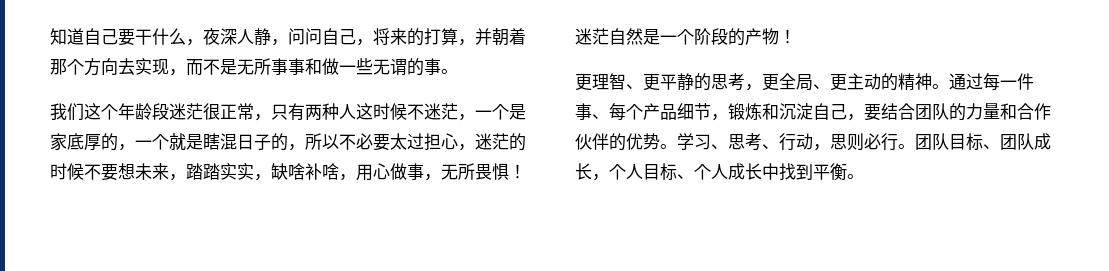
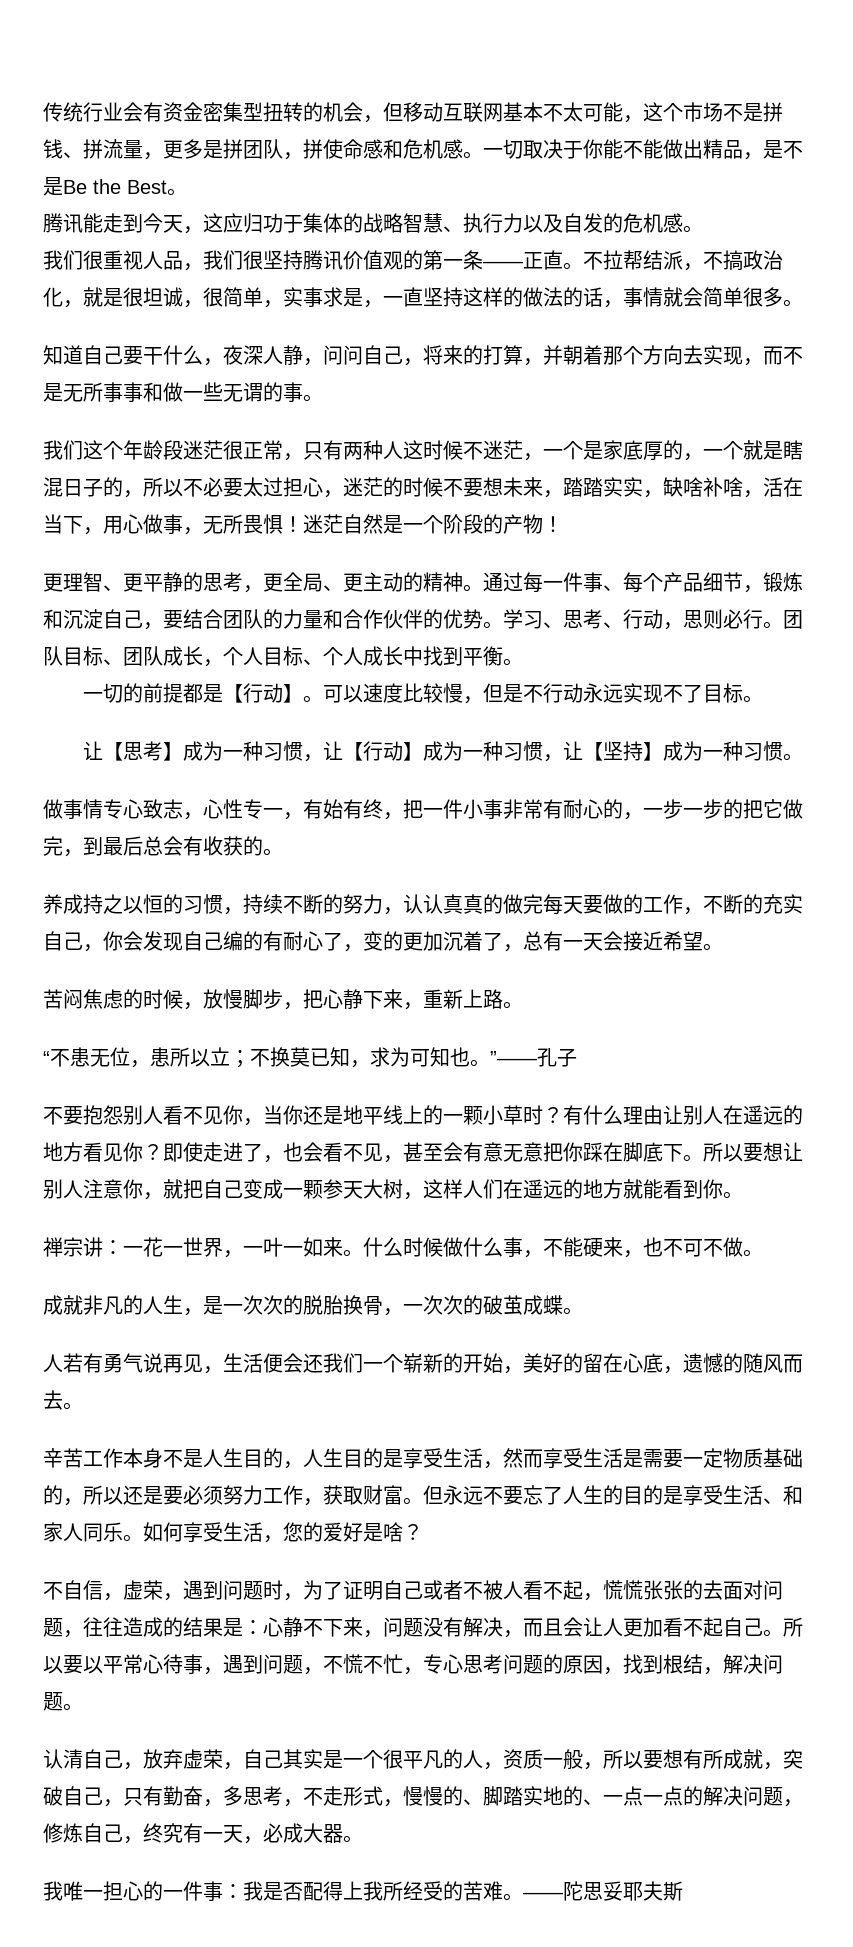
(50, 36) none -> [43,102,783,123] [43,139,803,160] [43,177,187,196] [43,213,703,234] [43,250,783,271] [43,287,803,308] 传统行业会有资金密集型扭转的机会，但移动互联网基本不太可能，这个市场不是拼钱、拼流量，更多是拼团队，拼使命感和危机感。一切取决于你能不能做出精品，是不是Be the Best。 // 腾讯能走到今天，这应归功于集体的战略智慧、执行力以及自发的危机感。 // 我们很重视人品，我们很坚持腾讯价值观的第一条——正直。不拉帮结派，不搞政治化，就是很坦诚，很简单，实事求是，一直坚持这样的做法的话，事情就会简单很多。 //
(356, 177) none -> [763,477,803,497] [43,514,103,535] 活在当下，
(864, 176) none -> [82,683,763,704] [82,741,803,762] [43,799,803,820] [43,836,283,857] [43,894,803,915] [43,931,723,952] [43,989,523,1010] [43,1047,577,1068] [43,1105,803,1126] [43,1142,803,1163] [43,1179,743,1200] [43,1237,763,1258] [43,1295,583,1316] [43,1353,803,1374] [43,1390,83,1410] [43,1448,803,1469] [43,1485,803,1506] [43,1522,423,1543] [43,1580,783,1601] [43,1617,803,1638] [43,1654,783,1675] [43,1692,83,1711] [43,1749,803,1770] [43,1786,803,1807] [43,1823,363,1844] [43,1881,683,1901] // 一切的前提都是【行动】。可以速度比较慢，但是不行动永远实现不了目标。 // 让【思考】成为一种习惯，让【行动】成为一种习惯，让【坚持】成为一种习惯。 // 做事情专心致志，心性专一，有始有终，把一件小事非常有耐心的，一步一步的把它做完，到最后总会有收获的。 // 养成持之以恒的习惯，持续不断的努力，认认真真的做完每天要做的工作，不断的充实自己，你会发现自己编的有耐心了，变的更加沉着了，总有一天会接近希望。 // 苦闷焦虑的时候，放慢脚步，把心静下来，重新上路。 // “不患无位，患所以立；不换莫已知，求为可知也。”——孔子 // 不要抱怨别人看不见你，当你还是地平线上的一颗小草时？有什么理由让别人在遥远的地方看见你？即使走进了，也会看不见，甚至会有意无意把你踩在脚底下。所以要想让别人注意你，就把自己变成一颗参天大树，这样人们在遥远的地方就能看到你。 // 禅宗讲：一花一世界，一叶一如来。什么时候做什么事，不能硬来，也不可不做。 // 成就非凡的人生，是一次次的脱胎换骨，一次次的破茧成蝶。 // 人若有勇气说再见，生活便会还我们一个崭新的开始，美好的留在心底，遗憾的随风而去。 // 辛苦工作本身不是人生目的，人生目的是享受生活，然而享受生活是需要一定物质基础的，所以还是要必须努力工作，获取财富。但永远不要忘了人生的目的是享受生活、和家人同乐。如何享受生活，您的爱好是啥？ // 不自信，虚荣，遇到问题时，为了证明自己或者不被人看不起，慌慌张张的去面对问题，往往造成的结果是：心静不下来，问题没有解决，而且会让人更加看不起自己。所以要以平常心待事，遇到问题，不慌不忙，专心思考问题的原因，找到根结，解决问题。 // 认清自己，放弃虚荣，自己其实是一个很平凡的人，资质一般，所以要想有所成就，突破自己，只有勤奋，多思考，不走形式，慢慢的、脚踏实地的、一点一点的解决问题，修炼自己，终究有一天，必成大器。 // 我唯一担心的一件事：我是否配得上我所经受的苦难。——陀思妥耶夫斯

